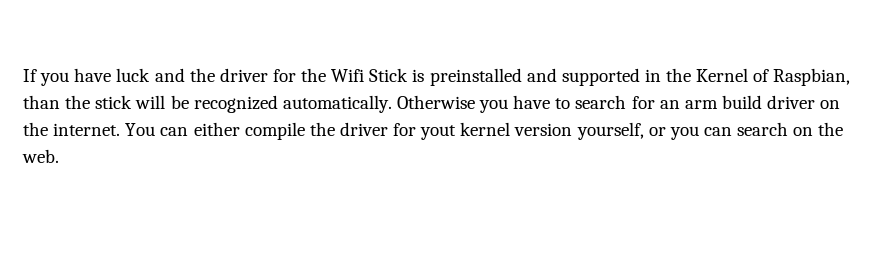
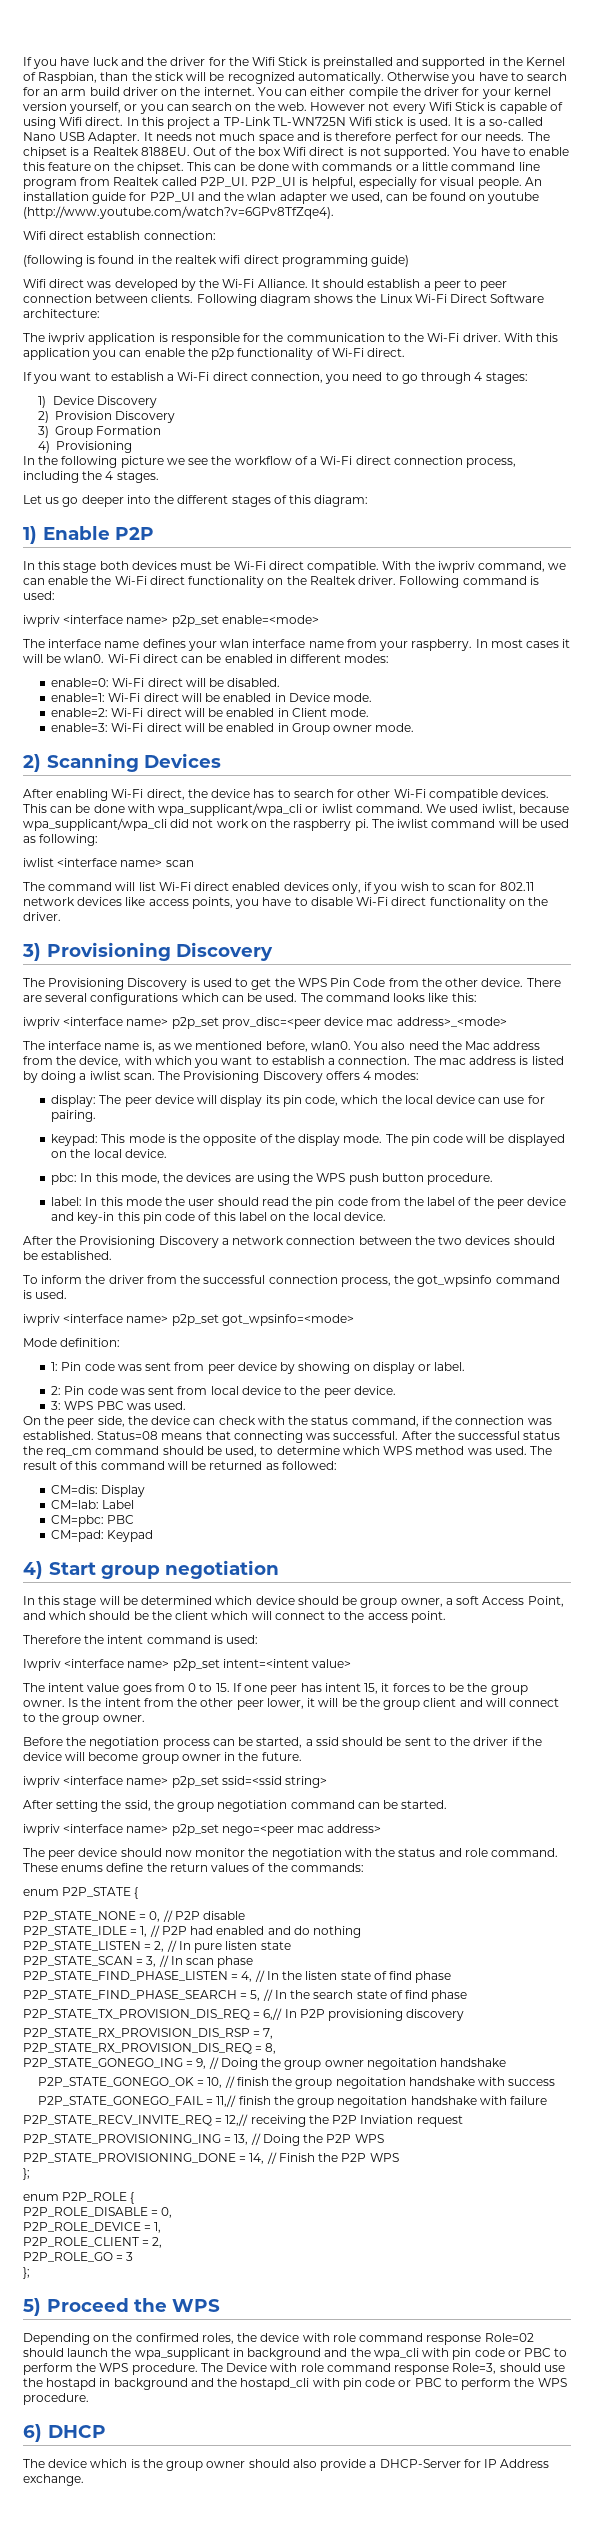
[420,125,457,140] yout -> [481,89,511,99] your
(59, 156) none -> [310,102,563,114] [23,117,543,129] [23,132,550,144] [23,147,570,159] [23,162,540,174] [23,177,542,189] [23,192,540,204] [23,206,334,219] [23,231,216,240] [23,255,410,267] [23,279,508,291] [23,294,545,306] [23,309,100,318] [23,333,559,345] [23,348,406,360] [23,372,528,384] [37,396,158,408] [37,411,176,423] [37,426,162,438] [37,441,132,453] [23,456,517,468] [23,471,159,483] [23,495,369,507] [23,526,154,544] [23,561,567,573] [23,576,539,588] [23,591,55,600] [23,615,319,627] [23,639,571,651] [23,654,390,663] [51,678,281,687] [51,693,373,702] [51,708,370,717] [51,723,415,735] [23,753,221,772] [23,789,550,801] [23,803,569,816] [23,818,570,831] [23,834,99,846] [23,858,194,867] [23,882,534,894] [23,897,549,909] [23,912,61,921] [22,942,273,961] [23,978,561,990] [23,993,477,1005] [23,1017,507,1029] [23,1041,541,1052] [23,1056,564,1068] [23,1071,420,1083] [51,1095,545,1107] [51,1110,97,1122] [51,1134,565,1146] [51,1149,167,1158] [51,1173,494,1185] [51,1197,567,1209] [51,1212,386,1224] [23,1236,555,1248] [23,1251,113,1260] [23,1275,560,1287] [23,1290,68,1299] [23,1314,354,1326] [23,1338,121,1347] [51,1362,466,1374] [51,1386,396,1398] [51,1401,187,1410] [23,1416,552,1428] [23,1431,561,1443] [23,1446,553,1458] [23,1461,337,1470] [51,1485,146,1497] [51,1500,135,1509] [51,1515,135,1527] [51,1530,154,1542] [23,1560,279,1579] [23,1596,564,1608] [23,1611,446,1623] [23,1635,259,1644] [23,1659,352,1671] [23,1683,528,1695] [23,1698,560,1710] [23,1713,145,1725] [23,1737,542,1749] [23,1752,302,1764] [23,1776,328,1788] [23,1800,448,1812] [23,1824,382,1836] [23,1848,559,1860] [23,1863,364,1872] [23,1887,139,1899] [23,1910,246,1922] [23,1925,362,1938] [23,1940,291,1953] [23,1955,254,1968] [23,1970,452,1983] [23,1989,468,2002] [23,2008,465,2021] [23,2028,274,2039] [23,2043,277,2054] [23,2057,507,2070] [37,2076,556,2089] [37,2095,548,2108] [23,2114,463,2127] [23,2133,384,2146] [23,2152,399,2164] [23,2168,30,2180] [23,2192,135,2204] [23,2207,173,2218] [23,2222,162,2233] [23,2237,163,2248] [23,2252,134,2262] [23,2267,30,2279] [23,2298,220,2316] [23,2333,534,2345] [23,2348,568,2360] [23,2363,565,2375] [23,2378,567,2390] [23,2393,89,2405] [23,2424,106,2442] [23,2459,550,2471] [23,2474,84,2486] However not every Wifi Stick is capable of using Wifi direct. In this project a TP-Link TL-WN725N Wifi stick is used. It is a so-called Nano USB Adapter. It needs not much space and is therefore perfect for our needs. The chipset is a Realtek 8188EU. Out of the box Wifi direct is not supported. You have to enable this feature on the chipset. This can be done with commands or a little command line program from Realtek called P2P_UI. P2P_UI is helpful, especially for visual people. An installation guide for P2P_UI and the wlan adapter we used, can be found on youtube (http://www.youtube.com/watch?v=6GPv8TfZqe4). // Wifi direct establish connection: // (following is found in the realtek wifi direct programming guide) // Wifi direct was developed by the Wi-Fi Alliance. It should establish a peer to peer connection between clients. Following diagram shows the Linux Wi-Fi Direct Software architecture: // The iwpriv application is responsible for the communication to the Wi-Fi driver. With this application you can enable the p2p functionality of Wi-Fi direct. // If you want to establish a Wi-Fi direct connection, you need to go through 4 stages: // 1) Device Discovery // 2) Provision Discovery // 3) Group Formation // 4) Provisioning // In the following picture we see the workflow of a Wi-Fi direct connection process, including the 4 stages. // Let us go deeper into the different stages of this diagram: // 1) Enable P2P // In this stage both devices must be Wi-Fi direct compatible. With the iwpriv command, we can enable the Wi-Fi direct functionality on the Realtek driver. Following command is used: // iwpriv <interface name> p2p_set enable=<mode> // The interface name defines your wlan interface name from your raspberry. In most cases it will be wlan0. Wi-Fi direct can be enabled in different modes: // enable=0: Wi-Fi direct will be disabled. // enable=1: Wi-Fi direct will be enabled in Device mode. // enable=2: Wi-Fi direct will be enabled in Client mode. // enable=3: Wi-Fi direct will be enabled in Group owner mode. // 2) Scanning Devices // After enabling Wi-Fi direct, the device has to search for other Wi-Fi compatible devices. This can be done with wpa_supplicant/wpa_cli or iwlist command. We used iwlist, because wpa_supplicant/wpa_cli did not work on the raspberry pi. The iwlist command will be used as following: // iwlist <interface name> scan // The command will list Wi-Fi direct enabled devices only, if you wish to scan for 802.11 network devices like access points, you have to disable Wi-Fi direct functionality on the driver. // 3) Provisioning Discovery // The Provisioning Discovery is used to get the WPS Pin Code from the other device. There are several configurations which can be used. The command looks like this: // iwpriv <interface name> p2p_set prov_disc=<peer device mac address>_<mode> // The interface name is, as we mentioned before, wlan0. You also need the Mac address from the device, with which you want to establish a connection. The mac address is listed by doing a iwlist scan. The Provisioning Discovery offers 4 modes: // display: The peer device will display its pin code, which the local device can use for pairing. // keypad: This mode is the opposite of the display mode. The pin code will be displayed on the local device. // pbc: In this mode, the devices are using the WPS push button procedure. // label: In this mode the user should read the pin code from the label of the peer device and key-in this pin code of this label on the local device. // After the Provisioning Discovery a network connection between the two devices should be established. // To inform the driver from the successful connection process, the got_wpsinfo command is used. // iwpriv <interface name> p2p_set got_wpsinfo=<mode> // Mode definition: // 1: Pin code was sent from peer device by showing on display or label. // 2: Pin code was sent from local device to the peer device. // 3: WPS PBC was used. // On the peer side, the device can check with the status command, if the connection was established. Status=08 means that connecting was successful. After the successful status the req_cm command should be used, to determine which WPS method was used. The result of this command will be returned as followed: // CM=dis: Display // CM=lab: Label // CM=pbc: PBC // CM=pad: Keypad // 4) Start group negotiation // In this stage will be determined which device should be group owner, a soft Access Point, and which should be the client which will connect to the access point. // Therefore the intent command is used: // Iwpriv <interface name> p2p_set intent=<intent value> // The intent value goes from 0 to 15. If one peer has intent 15, it forces to be the group owner. Is the intent from the other peer lower, it will be the group client and will connect to the group owner. // Before the negotiation process can be started, a ssid should be sent to the driver if the device will become group owner in the future. // iwpriv <interface name> p2p_set ssid=<ssid string> // After setting the ssid, the group negotiation command can be started. // iwpriv <interface name> p2p_set nego=<peer mac address> // The peer device should now monitor the negotiation with the status and role command. These enums define the return values of the commands: // enum P2P_STATE { // P2P_STATE_NONE = 0, // P2P disable // P2P_STATE_IDLE = 1, // P2P had enabled and do nothing // P2P_STATE_LISTEN = 2, // In pure listen state // P2P_STATE_SCAN = 3, // In scan phase // P2P_STATE_FIND_PHASE_LISTEN = 4, // In the listen state of find phase // P2P_STATE_FIND_PHASE_SEARCH = 5, // In the search state of find phase // P2P_STATE_TX_PROVISION_DIS_REQ = 6,// In P2P provisioning discovery // P2P_STATE_RX_PROVISION_DIS_RSP = 7, // P2P_STATE_RX_PROVISION_DIS_REQ = 8, // P2P_STATE_GONEGO_ING = 9, // Doing the group owner negoitation handshake // P2P_STATE_GONEGO_OK = 10, // finish the group negoitation handshake with success // P2P_STATE_GONEGO_FAIL = 11,// finish the group negoitation handshake with failure // P2P_STATE_RECV_INVITE_REQ = 12,// receiving the P2P Inviation request // P2P_STATE_PROVISIONING_ING = 13, // Doing the P2P WPS // P2P_STATE_PROVISIONING_DONE = 14, // Finish the P2P WPS // }; // enum P2P_ROLE { // P2P_ROLE_DISABLE = 0, // P2P_ROLE_DEVICE = 1, // P2P_ROLE_CLIENT = 2, // P2P_ROLE_GO = 3 // }; // 5) Proceed the WPS // Depending on the confirmed roles, the device with role command response Role=02 should launch the wpa_supplicant in background and the wpa_cli with pin code or PBC to perform the WPS procedure. The Device with role command response Role=3, should use the hostapd in background and the hostapd_cli with pin code or PBC to perform the WPS procedure. // 6) DHCP // The device which is the group owner should also provide a DHCP-Server for IP Address exchange.

